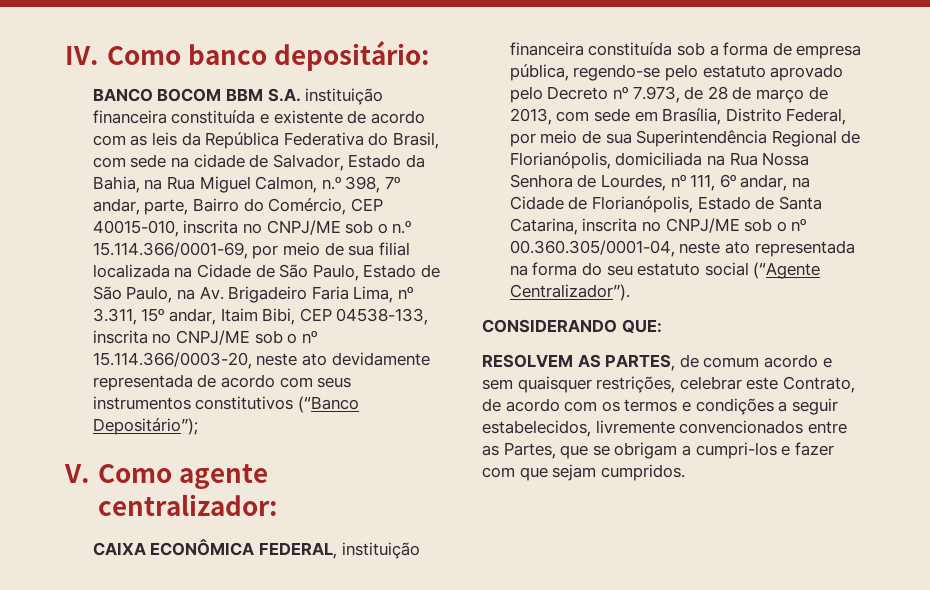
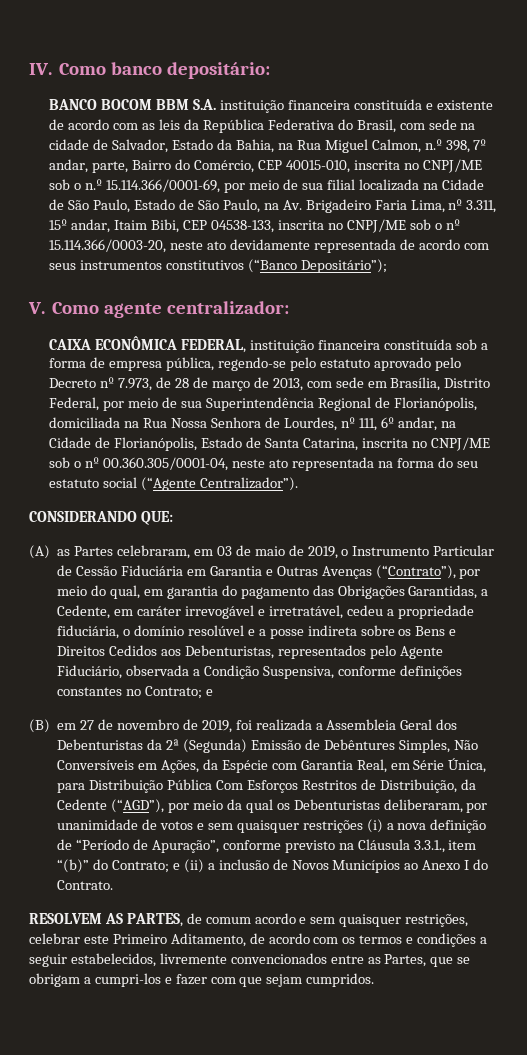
(662, 326) none -> [29,545,495,559] [57,565,481,579] [57,585,489,599] [57,605,474,619] [57,625,457,639] [57,645,443,659] [57,665,462,679] [57,686,213,699] [29,719,458,733] [57,739,478,753] [57,758,487,773] [57,779,476,793] [57,799,488,813] [57,819,487,833] [57,839,477,853] [57,859,489,873] [57,880,114,890] // (A) as Partes celebraram, em 03 de maio de 2019, o Instrumento Particular de Cessão Fiduciária em Garantia e Outras Avenças (“Contrato”), por meio do qual, em garantia do pagamento das Obrigações Garantidas, a Cedente, em caráter irrevogável e irretratável, cedeu a propriedade fiduciária, o domínio resolúvel e a posse indireta sobre os Bens e Direitos Cedidos aos Debenturistas, representados pelo Agente Fiduciário, observada a Condição Suspensiva, conforme definições constantes no Contrato; e // (B) em 27 de novembro de 2019, foi realizada a Assembleia Geral dos Debenturistas da 2ª (Segunda) Emissão de Debêntures Simples, Não Conversíveis em Ações, da Espécie com Garantia Real, em Série Única, para Distribuição Pública Com Esforços Restritos de Distribuição, da Cedente (“AGD”), por meio da qual os Debenturistas deliberaram, por unanimidade de votos e sem quaisquer restrições (i) a nova definição de “Período de Apuração”, conforme previsto na Cláusula 3.3.1., item “(b)” do Contrato; e (ii) a inclusão de Novos Municípios ao Anexo I do Contrato.
[782,376,855,393] Contrato, -> [112,933,246,947] Primeiro Aditamento,

